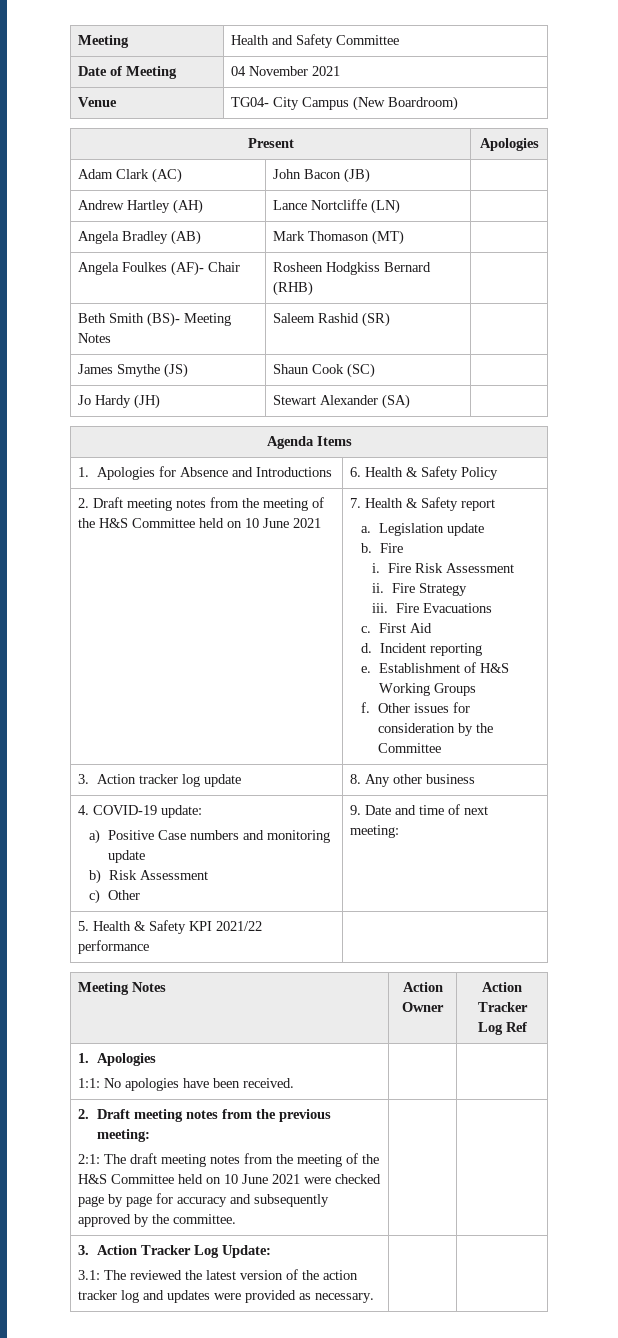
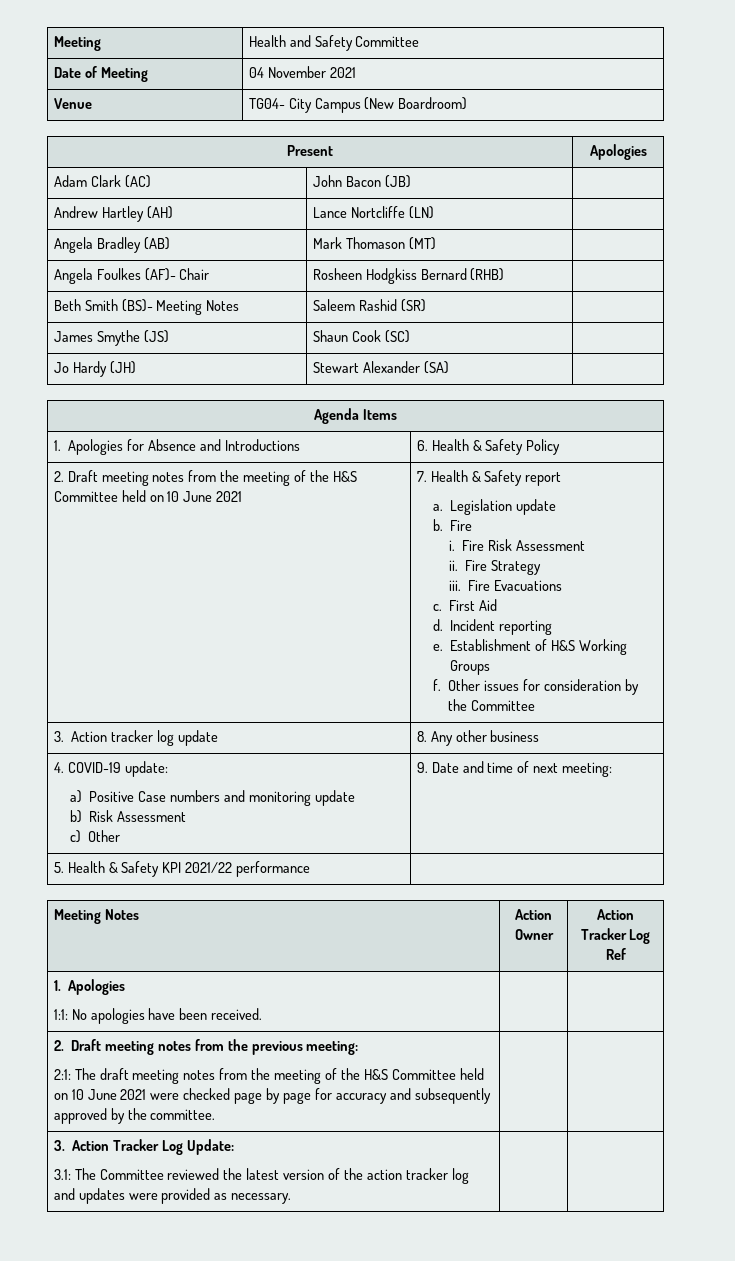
(127, 1275) none -> [99,1169,164,1180] Committee

